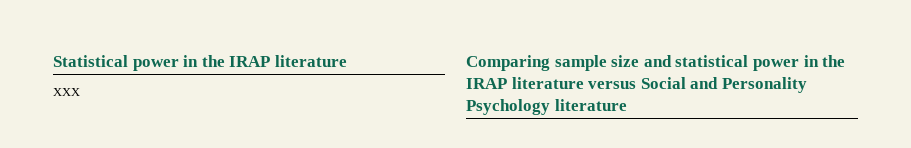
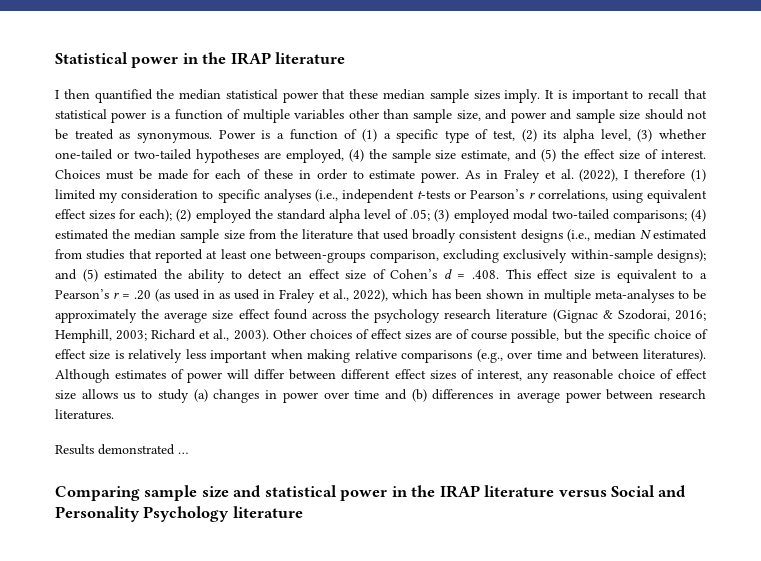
[53,88,80,96] XXX -> [55,89,708,103] [55,109,708,123] [55,129,706,143] [55,149,707,163] [55,169,706,183] [55,189,707,203] [55,209,707,223] [55,229,707,243] [55,249,706,263] [55,269,707,283] [55,289,706,303] [55,309,706,323] [55,329,708,343] [55,349,706,363] [55,369,707,383] [55,389,706,403] [55,409,114,420] [55,444,188,455] I then quantified the median statistical power that these median sample sizes imply. It is important to recall that statistical power is a function of multiple variables other than sample size, and power and sample size should not be treated as synonymous. Power is a function of (1) a specific type of test, (2) its alpha level, (3) whether one-tailed or two-tailed hypotheses are employed, (4) the sample size estimate, and (5) the effect size of interest. Choices must be made for each of these in order to estimate power. As in Fraley et al. (2022), I therefore (1) limited my consideration to specific analyses (i.e., independent t-tests or Pearson’s r correlations, using equivalent effect sizes for each); (2) employed the standard alpha level of .05; (3) employed modal two-tailed comparisons; (4) estimated the median sample size from the literature that used broadly consistent designs (i.e., median N estimated from studies that reported at least one between-groups comparison, excluding exclusively within-sample designs); and (5) estimated the ability to detect an effect size of Cohen’s d = .408. This effect size is equivalent to a Pearson’s r = .20 (as used in as used in Fraley et al., 2022), which has been shown in multiple meta-analyses to be approximately the average size effect found across the psychology research literature (Gignac & Szodorai, 2016; Hemphill, 2003; Richard et al., 2003). Other choices of effect sizes are of course possible, but the specific choice of effect size is relatively less important when making relative comparisons (e.g., over time and between literatures). Although estimates of power will differ between different effect sizes of interest, any reasonable choice of effect size allows us to study (a) changes in power over time and (b) differences in average power between research literatures. // Results demonstrated …

